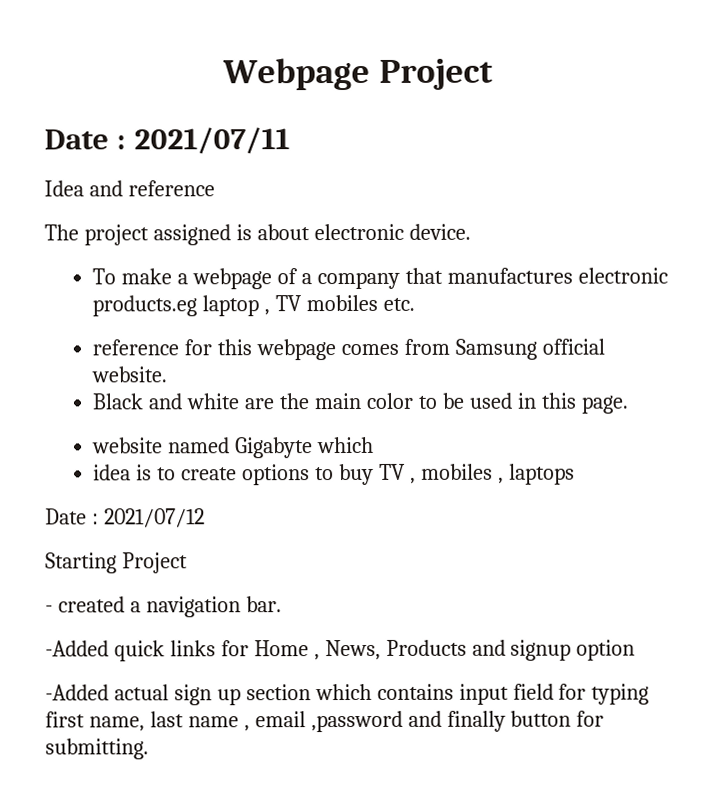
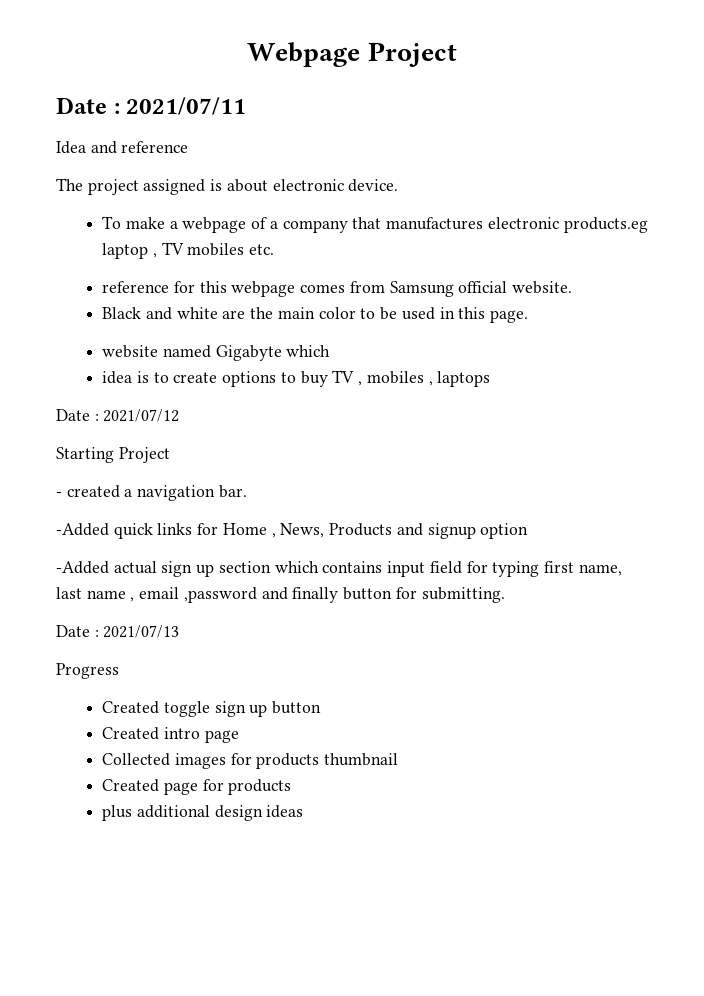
(149, 749) none -> [56,625,180,638] [56,663,119,679] [102,701,322,717] [102,727,239,743] [102,753,399,769] [102,779,292,795] [102,805,304,821] // Date : 2021/07/13 // Progress // Created toggle sign up button // Created intro page // Collected images for products thumbnail // Created page for products // plus additional design ideas

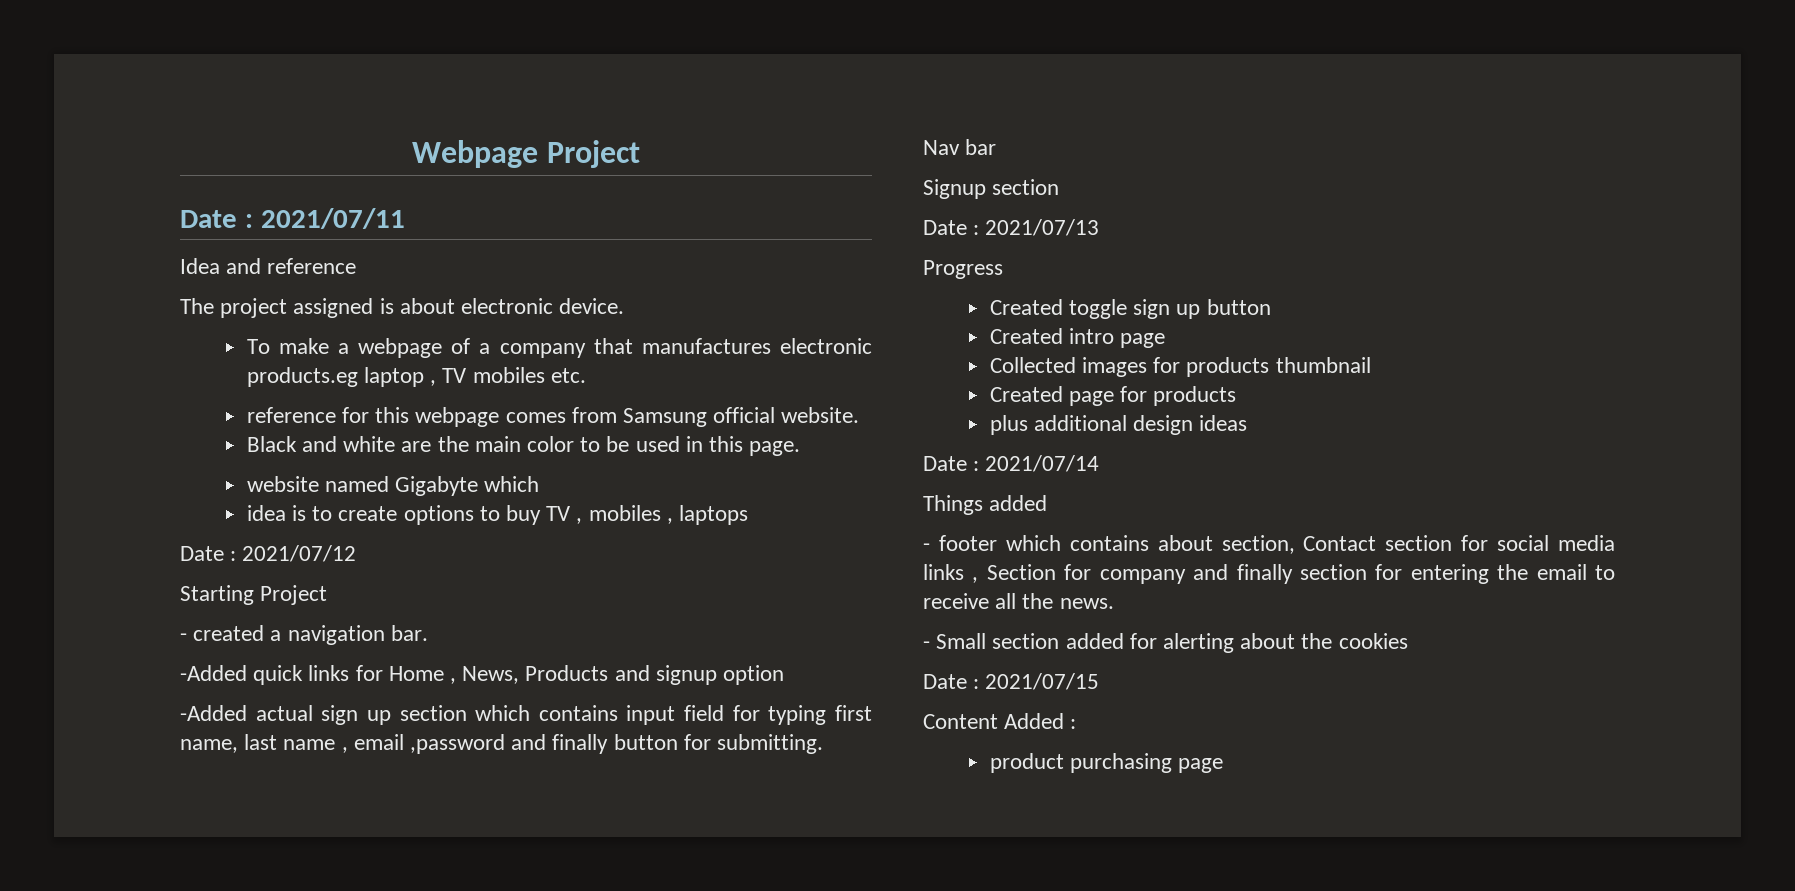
(505, 595) none -> [923,139,997,155] [923,179,1060,199] // Nav bar // Signup section
(304, 811) none -> [923,455,1100,472] [923,495,1048,515] [923,535,1615,554] [923,564,1615,584] [923,593,1114,609] [923,633,1408,653] [923,673,1100,690] [923,713,1077,729] [989,753,1224,773] // Date : 2021/07/14 // Things added // - footer which contains about section, Contact section for social media links , Section for company and finally section for entering the email to receive all the news. // - Small section added for alerting about the cookies // Date : 2021/07/15 // Content Added : // product purchasing page

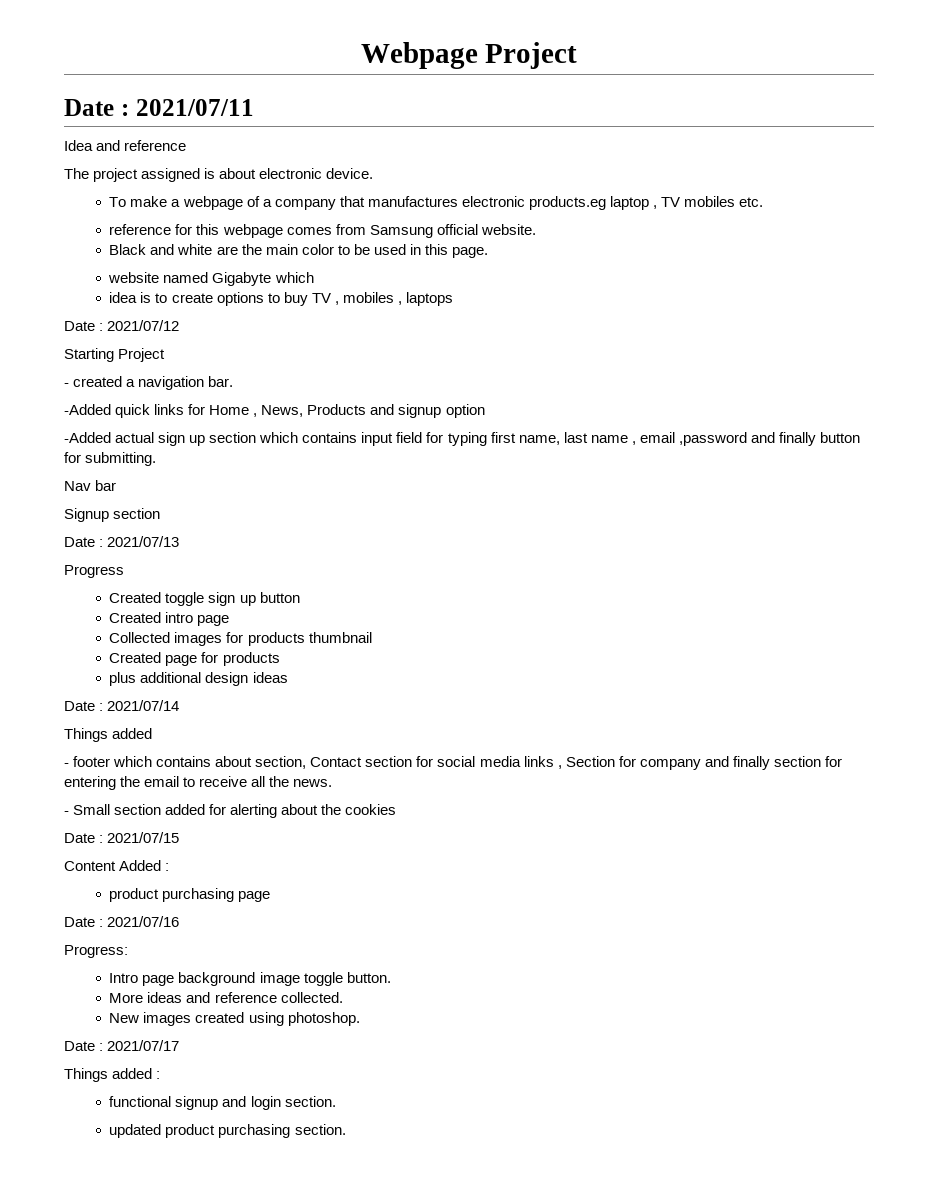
(1224, 765) none -> [64,916,180,927] [64,945,128,958] [109,972,391,986] [109,992,343,1003] [109,1012,360,1026] [64,1040,180,1051] [64,1068,161,1082] [109,1096,336,1110] [109,1124,346,1138] // Date : 2021/07/16 // Progress: // Intro page background image toggle button. // More ideas and reference collected. // New images created using photoshop. // Date : 2021/07/17 // Things added : // functional signup and login section. // updated product purchasing section.

